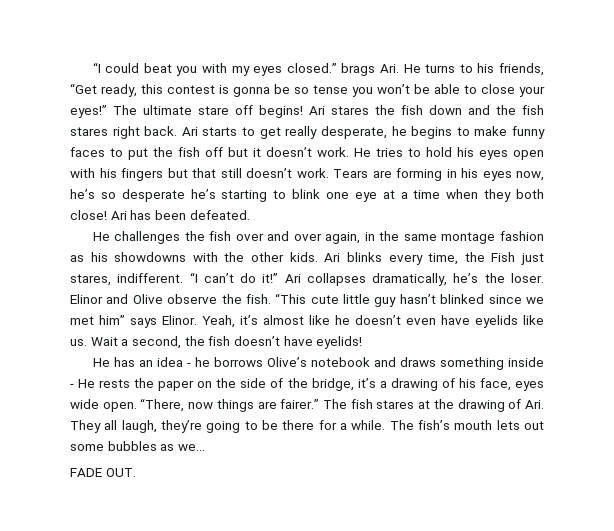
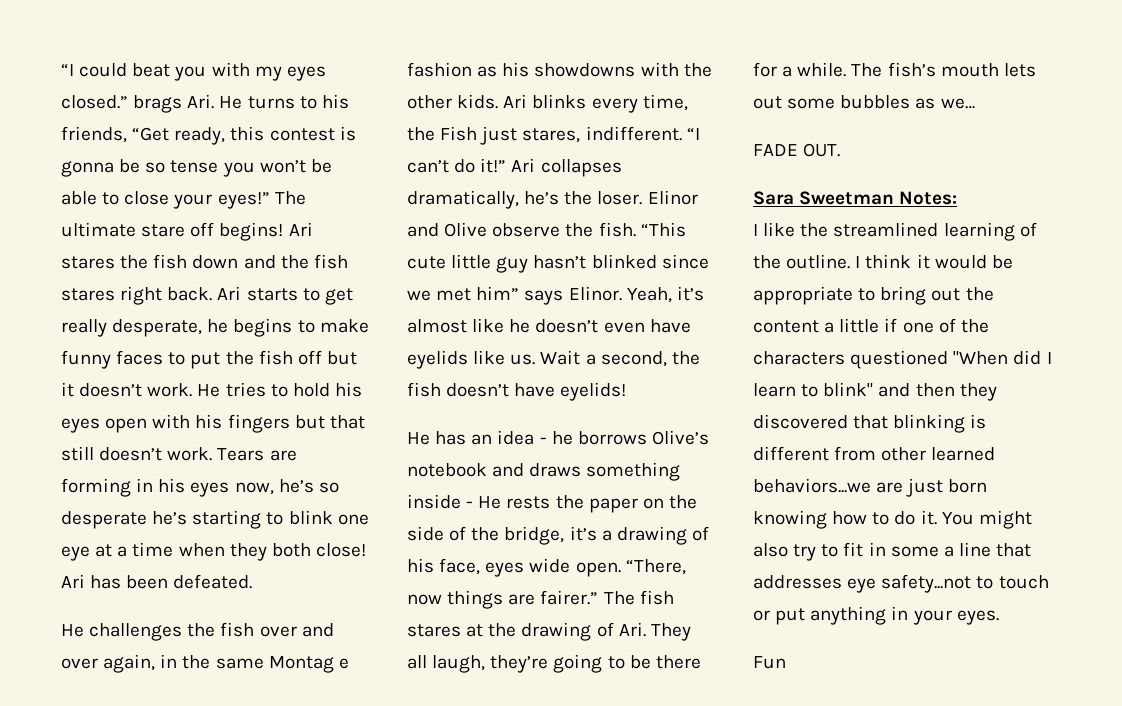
[441,232,496,244] montage -> [268,656,349,673] Montag e
(136, 472) none -> [753,191,958,205] [753,222,1037,241] [753,254,1013,269] [753,286,994,305] [753,318,989,333] [753,350,1052,369] [753,382,997,401] [753,414,987,433] [753,446,996,461] [753,478,988,497] [753,510,1032,529] [753,542,1032,561] [753,574,1049,593] [753,606,999,625] [753,656,786,669] // Sara Sweetman Notes: // I like the streamlined learning of the outline. I think it would be appropriate to bring out the content a little if one of the characters questioned "When did I learn to blink" and then they discovered that blinking is different from other learned behaviors...we are just born knowing how to do it. You might also try to fit in some a line that addresses eye safety...not to touch or put anything in your eyes. // Fun

